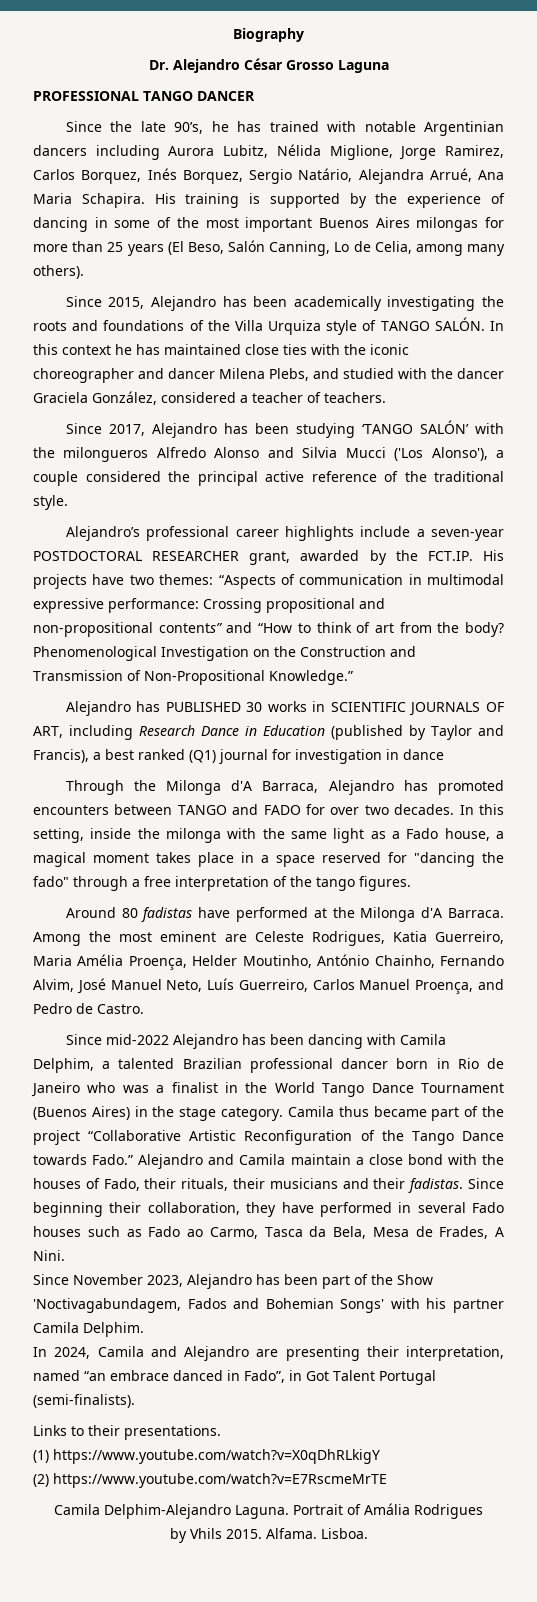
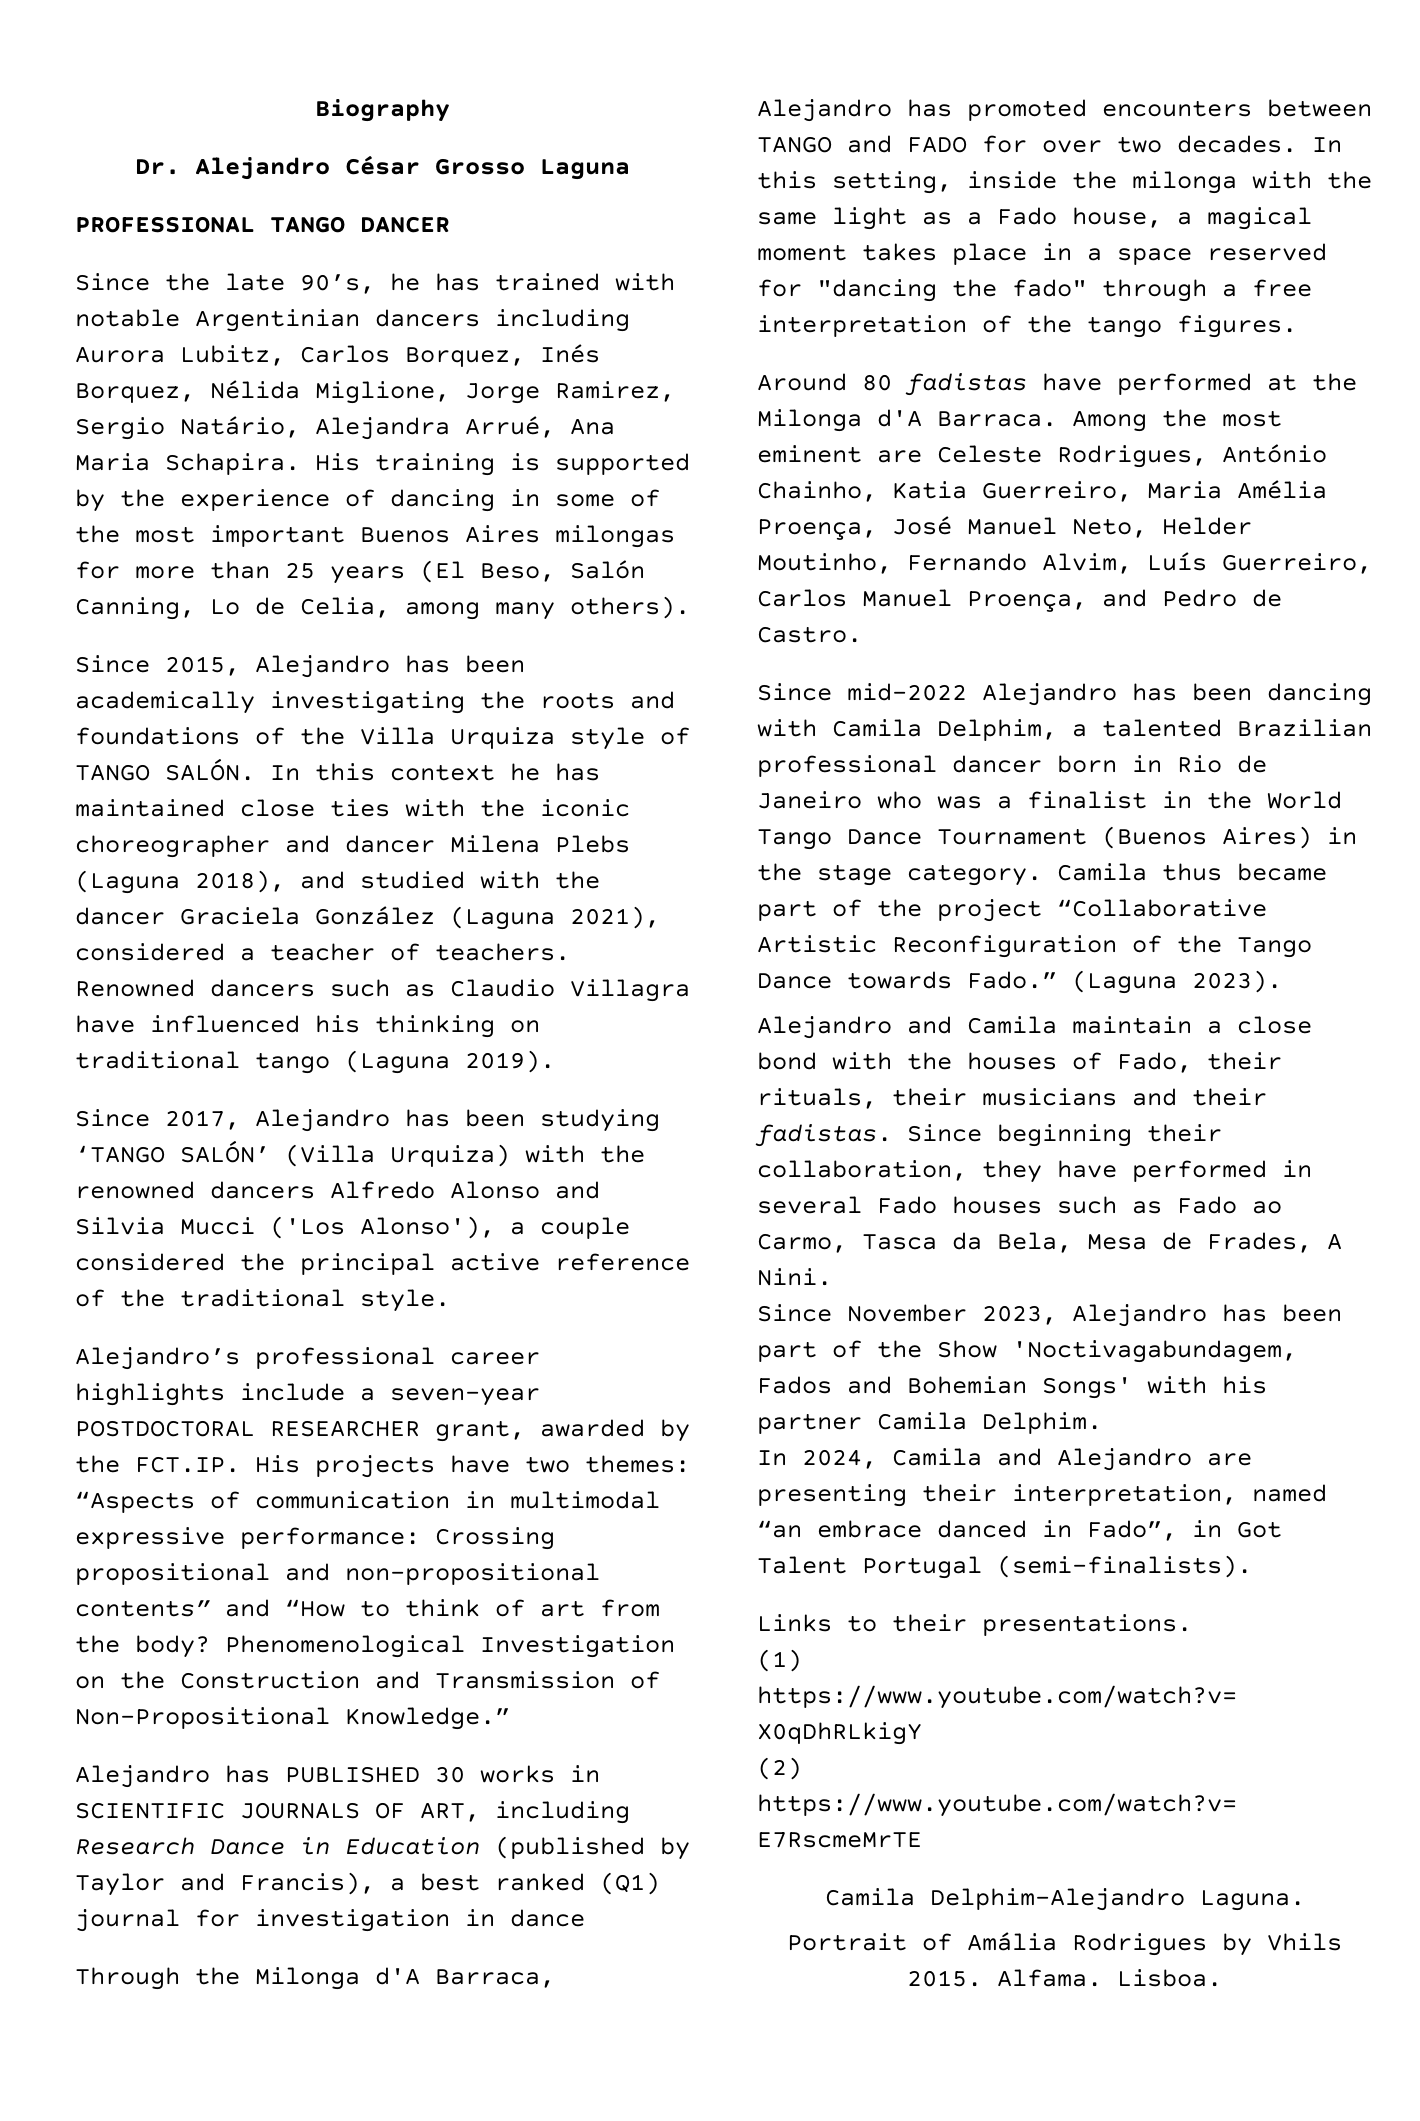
[276,144,505,160] [33,168,243,184] Nélida Miglione, Jorge Ramirez, Carlos Borquez, Inés Borquez, -> [300,344,600,367] [75,380,675,404] Carlos Borquez, Inés Borquez, Nélida Miglione, Jorge Ramirez,
[269,368,309,381] Plebs, -> [555,835,630,853] [75,870,285,894] Plebs (Laguna 2018),
[92,391,157,405] González, -> [315,906,660,930] González (Laguna 2021),
(386, 397) none -> [75,979,690,1002] [75,1015,540,1038] [75,1050,555,1074] Renowned dancers such as Claudio Villagra have influenced his thinking on traditional tango (Laguna 2019).
[475,423,505,434] [33,447,149,462] with the milongueros -> [285,1144,645,1167] [75,1181,315,1199] (Villa Urquiza) with the renowned dancers
(385, 938) none -> [1222,444,1327,463] [757,481,877,502] António Chainho,
[192,954,504,968] [33,978,203,994] Helder Moutinho, António Chainho, Fernando Alvim, José Manuel Neto, -> [892,516,1252,538] [757,553,1132,574] José Manuel Neto, Helder Moutinho, Fernando Alvim,
(134, 1159) none -> [1072,970,1282,994] (Laguna 2023). //
(289, 1512) none -> (1305, 1900) //
(483, 1511) // -> (1207, 1944) none

